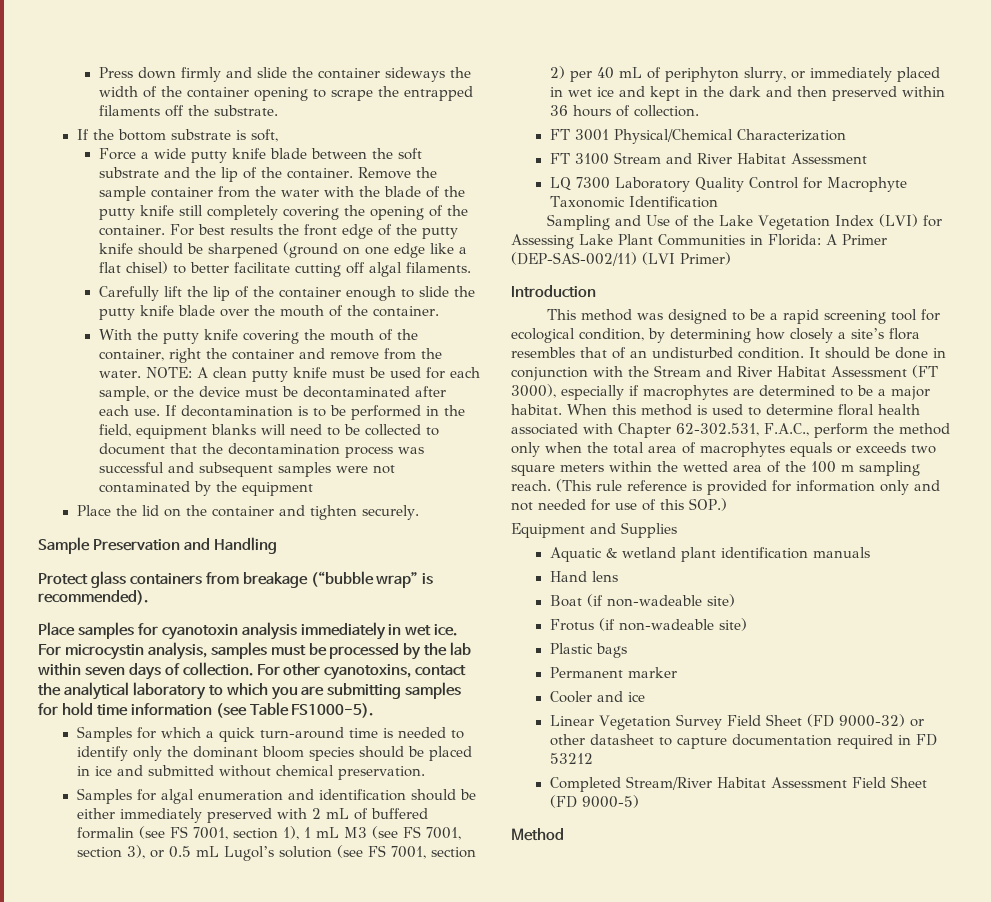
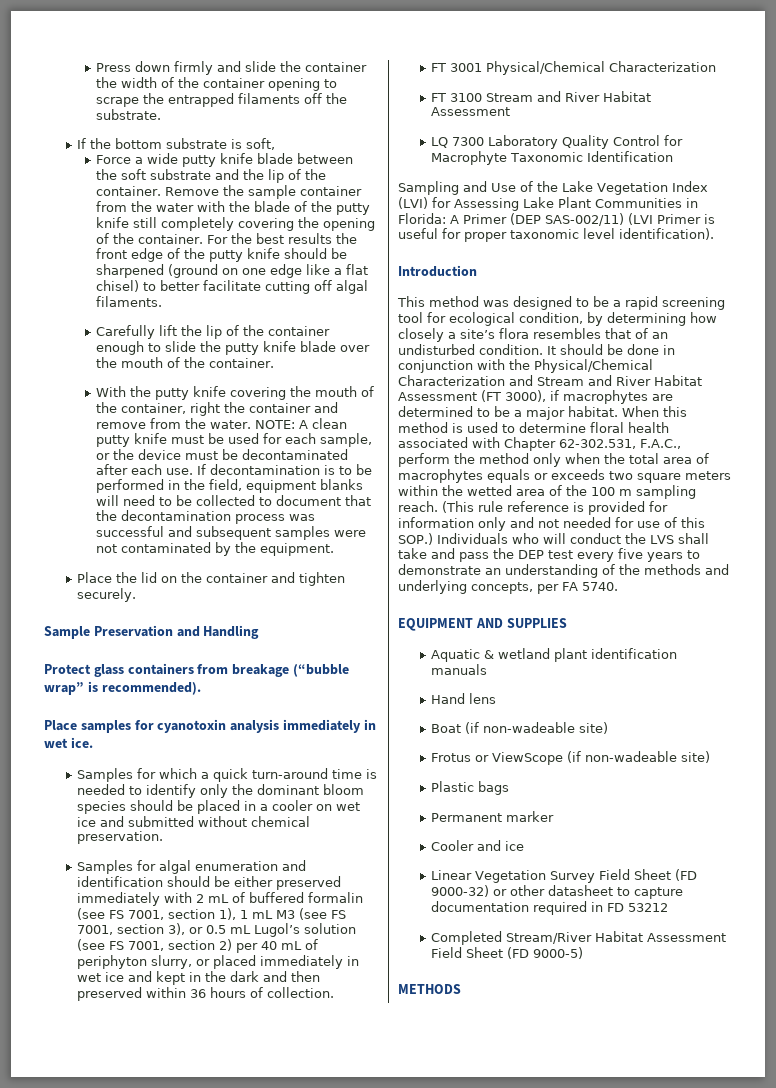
[384,67,445,82] sideways -> (368, 67) none
(194, 230) none -> [231,233,253,244] the
[241,482,313,496] equipment -> [260,543,335,556] equipment.
[38,642,472,660] [38,662,467,680] [38,682,462,700] [38,702,374,718] For microcystin analysis, samples must be processed by the lab within seven days of collection. For other cyanotoxins, contact the analytical laboratory to which you are submitting samples for hold time information (see Table FS1000-5). -> (93, 742) none
(90, 771) none -> [260,800,361,811] a cooler on wet
[119,808,272,823] immediately preserved -> [276,876,342,890] [77,892,161,906] preserved immediately
[809,67,940,82] immediately placed -> [213,955,344,969] placed immediately
[511,252,731,266] (DEP-SAS-002/11) (LVI Primer) -> [510,213,715,226] [398,228,714,242] (DEP SAS-002/11) (LVI Primer is useful for proper taxonomic level identification).
(649, 371) none -> [534,359,653,373] [398,375,533,386] Physical/Chemical Characterization and
[561,385,624,400] especially -> (546, 396) none
[511,522,677,538] // Equipment and Supplies -> [436,533,709,544] [398,548,700,562] [398,564,729,578] [398,580,618,594] [398,618,567,631] Individuals who will conduct the LVS shall take and pass the DEP test every five years to demonstrate an understanding of the methods and underlying concepts, per FA 5740. // EQUIPMENT AND SUPPLIES
(594, 625) none -> [475,752,564,765] or ViewScope
[511,828,564,841] Method -> [398,984,461,994] METHODS

